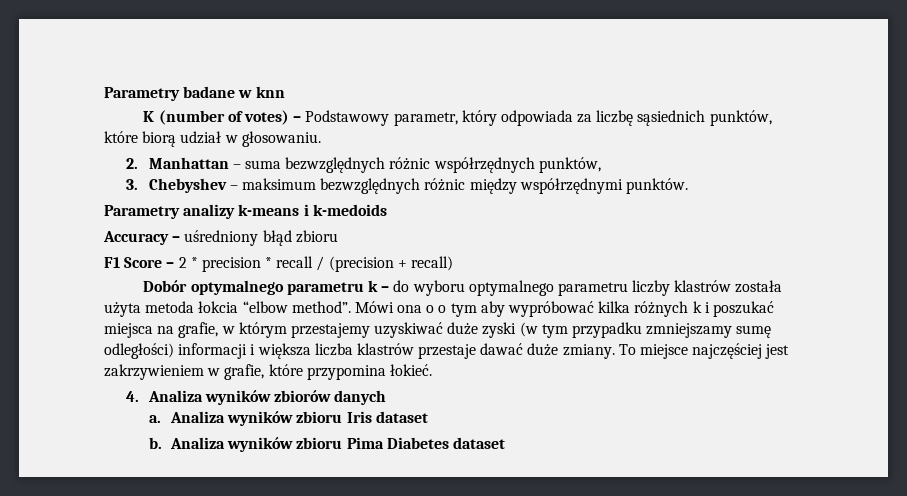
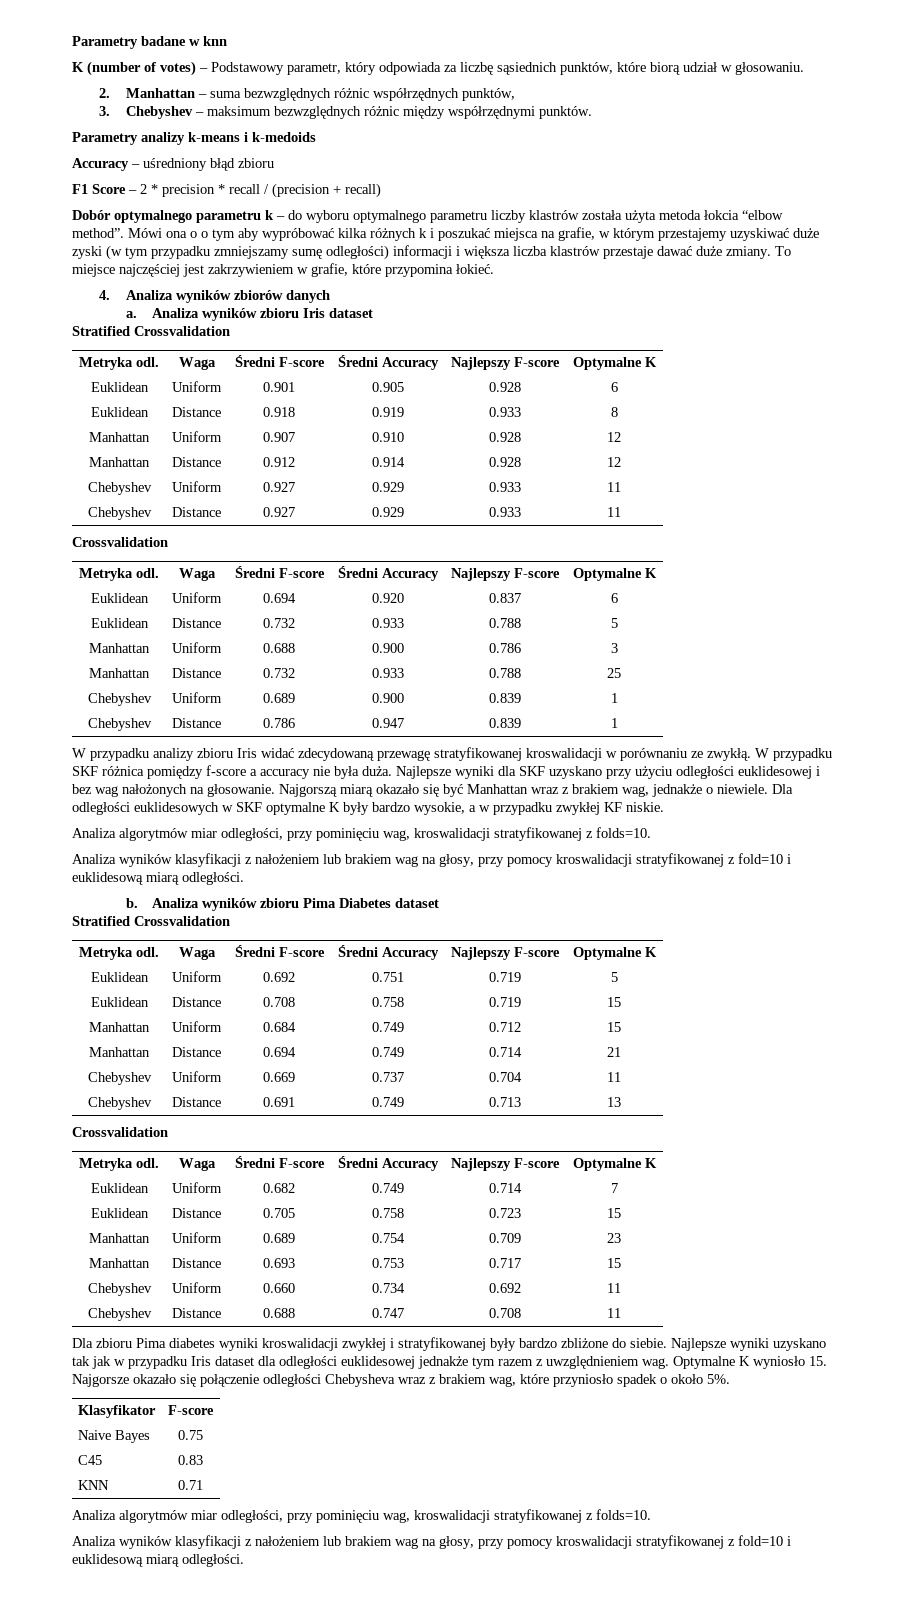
(428, 417) none -> [72,326,230,336] [79,357,159,370] [178,357,216,370] [234,355,325,367] [337,355,439,370] [451,357,560,370] [572,357,657,370] [90,382,149,392] [172,381,222,392] [263,382,295,392] [371,382,404,392] [489,382,521,392] [610,382,618,392] [90,407,149,417] [172,407,221,417] [263,407,295,417] [371,407,404,417] [489,407,521,417] [610,407,618,417] [89,432,150,442] [172,431,222,442] [263,432,295,442] [371,432,404,442] [489,432,521,442] [607,432,621,442] [89,457,150,467] [172,457,221,467] [263,457,295,467] [371,457,405,467] [489,457,521,467] [607,457,621,467] [87,482,152,495] [172,481,222,492] [263,482,295,492] [371,482,404,492] [489,482,521,492] [607,482,621,492] [87,507,152,520] [172,507,221,517] [263,507,295,517] [371,507,404,517] [489,507,521,517] [607,507,621,517] [72,537,168,547] [79,568,159,581] [178,568,216,581] [234,566,325,578] [337,566,439,581] [451,568,560,581] [572,568,657,581] [90,593,149,603] [172,592,222,603] [263,593,296,603] [371,593,404,603] [489,593,521,603] [610,593,618,603] [90,618,149,628] [172,618,221,628] [263,618,295,628] [371,618,404,628] [489,618,521,628] [610,618,618,628] [89,643,150,653] [172,642,222,653] [263,643,295,653] [371,643,404,653] [489,643,521,653] [610,643,618,653] [89,668,150,678] [172,668,221,678] [263,668,295,678] [371,668,404,678] [489,668,521,678] [607,668,621,678] [87,693,152,706] [172,692,222,703] [263,693,295,703] [371,693,404,703] [489,693,521,703] [610,693,618,703] [87,718,152,731] [172,718,221,728] [263,718,295,728] [371,718,404,728] [489,718,521,728] [610,718,618,728] [72,747,832,761] [72,765,820,779] [72,784,793,797] [72,802,664,815] [72,827,651,841] [72,853,791,867] [72,872,244,885] // Stratified Crossvalidation // Metryka odl. | Waga | Średni F-score | Średni Accuracy | Najlepszy F-score | Optymalne K // Euklidean | Uniform | 0.901 | 0.905 | 0.928 | 6 // Euklidean | Distance | 0.918 | 0.919 | 0.933 | 8 // Manhattan | Uniform | 0.907 | 0.910 | 0.928 | 12 // Manhattan | Distance | 0.912 | 0.914 | 0.928 | 12 // Chebyshev | Uniform | 0.927 | 0.929 | 0.933 | 11 // Chebyshev | Distance | 0.927 | 0.929 | 0.933 | 11 // Crossvalidation // Metryka odl. | Waga | Średni F-score | Średni Accuracy | Najlepszy F-score | Optymalne K // Euklidean | Uniform | 0.694 | 0.920 | 0.837 | 6 // Euklidean | Distance | 0.732 | 0.933 | 0.788 | 5 // Manhattan | Uniform | 0.688 | 0.900 | 0.786 | 3 // Manhattan | Distance | 0.732 | 0.933 | 0.788 | 25 // Chebyshev | Uniform | 0.689 | 0.900 | 0.839 | 1 // Chebyshev | Distance | 0.786 | 0.947 | 0.839 | 1 // W przypadku analizy zbioru Iris widać zdecydowaną przewagę stratyfikowanej kroswalidacji w porównaniu ze zwykłą. W przypadku SKF różnica pomiędzy f-score a accuracy nie była duża. Najlepsze wyniki dla SKF uzyskano przy użyciu odległości euklidesowej i bez wag nałożonych na głosowanie. Najgorszą miarą okazało się być Manhattan wraz z brakiem wag, jednakże o niewiele. Dla odległości euklidesowych w SKF optymalne K były bardzo wysokie, a w przypadku zwykłej KF niskie. // Analiza algorytmów miar odległości, przy pominięciu wag, kroswalidacji stratyfikowanej z folds=10. // Analiza wyników klasyfikacji z nałożeniem lub brakiem wag na głosy, przy pomocy kroswalidacji stratyfikowanej z fold=10 i euklidesową miarą odległości.
(505, 443) none -> [72,916,230,926] [79,947,159,960] [178,947,216,960] [234,945,325,957] [337,945,439,960] [451,947,560,960] [572,947,657,960] [90,972,149,982] [172,971,222,982] [263,972,295,982] [371,972,404,982] [489,972,521,982] [610,972,618,982] [90,997,149,1007] [172,997,221,1007] [263,997,295,1007] [371,997,404,1007] [489,997,521,1007] [607,997,621,1007] [89,1022,150,1032] [172,1021,222,1032] [263,1022,296,1032] [371,1022,404,1032] [489,1022,521,1032] [607,1022,621,1032] [89,1047,150,1057] [172,1047,221,1057] [263,1047,296,1057] [371,1047,404,1057] [489,1047,522,1057] [607,1047,621,1057] [87,1072,152,1085] [172,1071,222,1082] [263,1072,295,1082] [371,1072,404,1082] [489,1072,522,1082] [607,1072,621,1082] [87,1097,152,1110] [172,1097,221,1107] [263,1097,295,1107] [371,1097,404,1107] [489,1097,521,1107] [607,1097,621,1107] [72,1127,168,1137] [79,1158,159,1171] [178,1158,216,1171] [234,1156,325,1168] [337,1156,439,1171] [451,1158,560,1171] [572,1158,657,1171] [90,1183,149,1193] [172,1182,222,1193] [263,1183,295,1193] [371,1183,404,1193] [489,1183,522,1193] [610,1183,618,1193] [90,1208,149,1218] [172,1208,221,1218] [263,1208,295,1218] [371,1208,404,1218] [489,1208,521,1218] [607,1208,621,1218] [89,1233,150,1243] [172,1232,222,1243] [263,1233,295,1243] [371,1233,405,1243] [489,1233,521,1243] [607,1233,621,1243] [89,1258,150,1268] [172,1258,221,1268] [263,1258,295,1268] [371,1258,404,1268] [489,1258,521,1268] [607,1258,621,1268] [87,1283,152,1296] [172,1282,222,1293] [263,1283,295,1293] [371,1283,405,1293] [489,1283,521,1293] [607,1283,621,1293] [87,1308,152,1321] [172,1308,221,1318] [263,1308,295,1318] [371,1308,404,1318] [489,1308,521,1318] [607,1308,621,1318] [72,1337,826,1351] [72,1356,827,1369] [72,1374,730,1387] [77,1405,156,1418] [168,1405,214,1415] [77,1430,150,1443] [178,1430,203,1440] [77,1455,102,1465] [178,1455,203,1465] [77,1480,109,1490] [178,1480,203,1490] [72,1509,651,1523] [72,1535,791,1549] [72,1554,244,1567] // Stratified Crossvalidation // Metryka odl. | Waga | Średni F-score | Średni Accuracy | Najlepszy F-score | Optymalne K // Euklidean | Uniform | 0.692 | 0.751 | 0.719 | 5 // Euklidean | Distance | 0.708 | 0.758 | 0.719 | 15 // Manhattan | Uniform | 0.684 | 0.749 | 0.712 | 15 // Manhattan | Distance | 0.694 | 0.749 | 0.714 | 21 // Chebyshev | Uniform | 0.669 | 0.737 | 0.704 | 11 // Chebyshev | Distance | 0.691 | 0.749 | 0.713 | 13 // Crossvalidation // Metryka odl. | Waga | Średni F-score | Średni Accuracy | Najlepszy F-score | Optymalne K // Euklidean | Uniform | 0.682 | 0.749 | 0.714 | 7 // Euklidean | Distance | 0.705 | 0.758 | 0.723 | 15 // Manhattan | Uniform | 0.689 | 0.754 | 0.709 | 23 // Manhattan | Distance | 0.693 | 0.753 | 0.717 | 15 // Chebyshev | Uniform | 0.660 | 0.734 | 0.692 | 11 // Chebyshev | Distance | 0.688 | 0.747 | 0.708 | 11 // Dla zbioru Pima diabetes wyniki kroswalidacji zwykłej i stratyfikowanej były bardzo zbliżone do siebie. Najlepsze wyniki uzyskano tak jak w przypadku Iris dataset dla odległości euklidesowej jednakże tym razem z uwzględnieniem wag. Optymalne K wyniosło 15. Najgorsze okazało się połączenie odległości Chebysheva wraz z brakiem wag, które przyniosło spadek o około 5%. // Klasyfikator | F-score // Naive Bayes | 0.75 // C45 | 0.83 // KNN | 0.71 // Analiza algorytmów miar odległości, przy pominięciu wag, kroswalidacji stratyfikowanej z folds=10. // Analiza wyników klasyfikacji z nałożeniem lub brakiem wag na głosy, przy pomocy kroswalidacji stratyfikowanej z fold=10 i euklidesową miarą odległości.

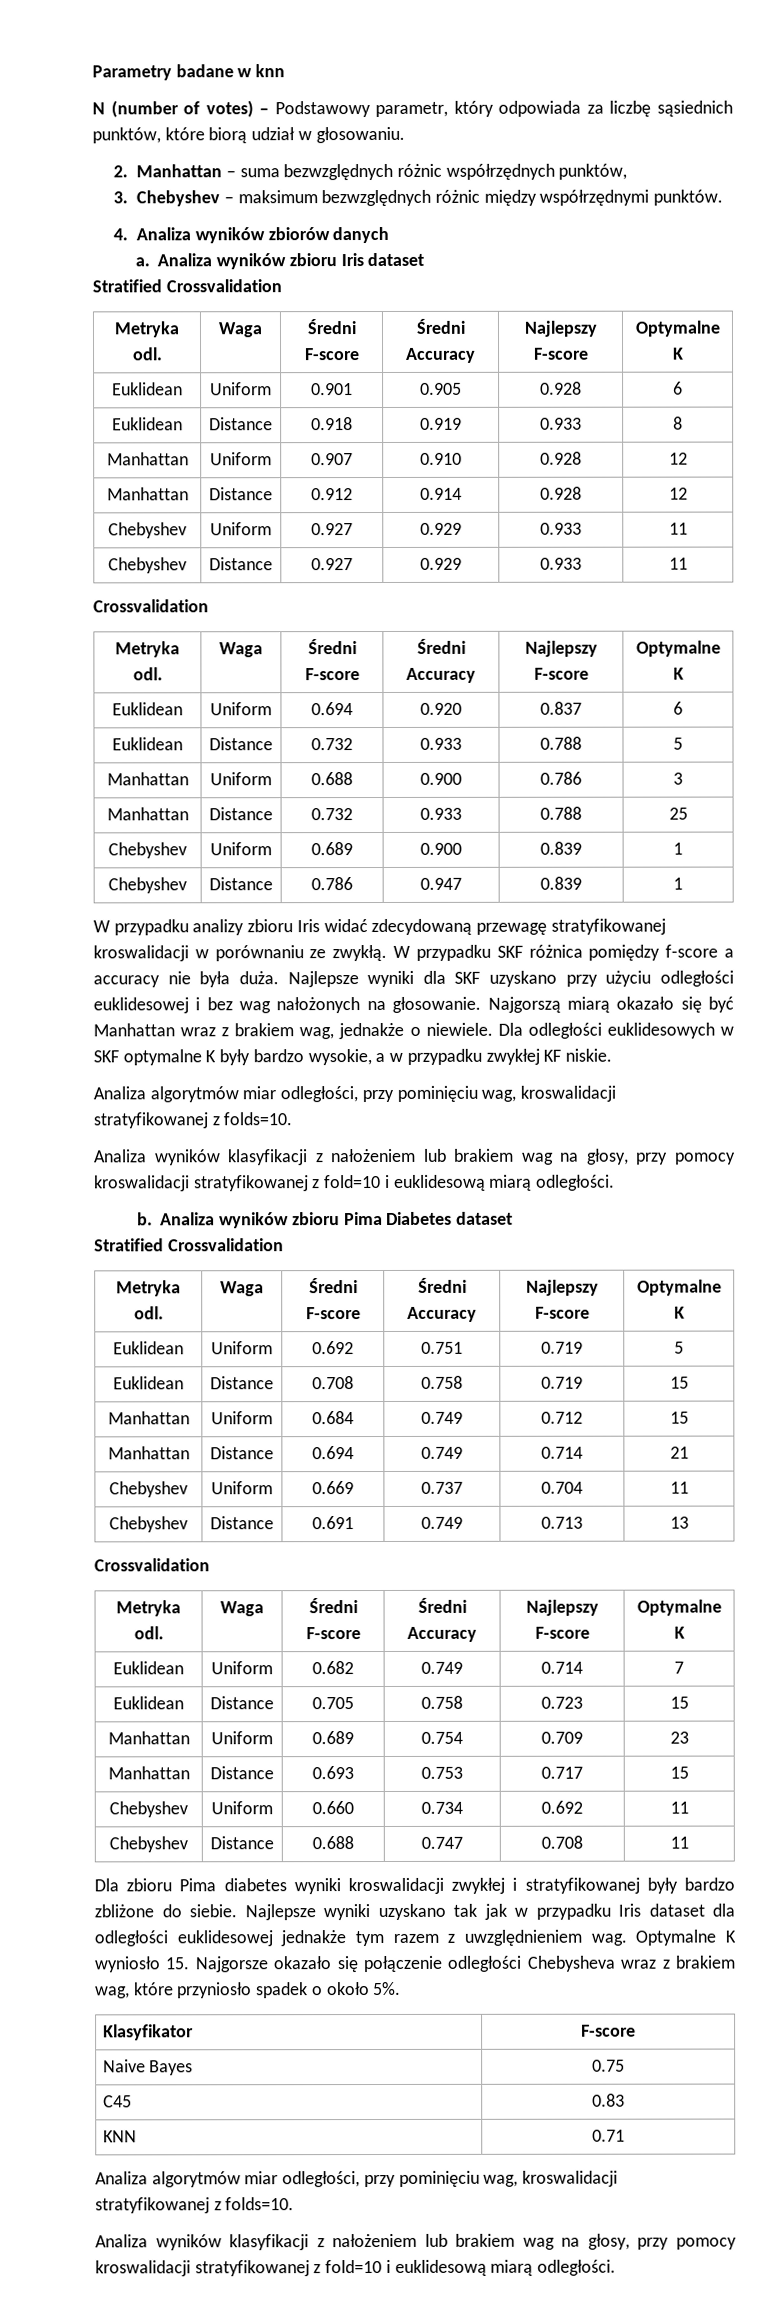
[72,62,84,72] K -> [92,102,105,115] N
[72,132,316,145] [72,158,274,171] [72,183,381,198] [72,210,783,223] [72,227,819,241] [72,245,791,260] [72,263,494,277] // Parametry analizy k-means i k-medoids // Accuracy – uśredniony błąd zbioru // F1 Score – 2 * precision * recall / (precision + recall) // Dobór optymalnego parametru k – do wyboru optymalnego parametru liczby klastrów została użyta metoda łokcia “elbow method”. Mówi ona o o tym aby wypróbować kilka różnych k i poszukać miejsca na grafie, w którym przestajemy uzyskiwać duże zyski (w tym przypadku zmniejszamy sumę odległości) informacji i większa liczba klastrów przestaje dawać duże zmiany. To miejsce najczęściej jest zakrzywieniem w grafie, które przypomina łokieć. -> (724, 197) none

